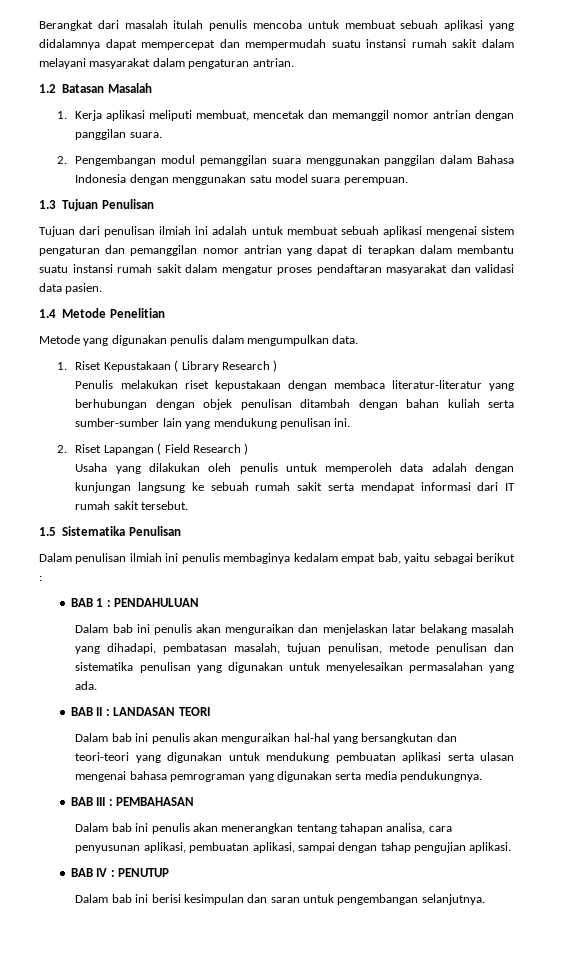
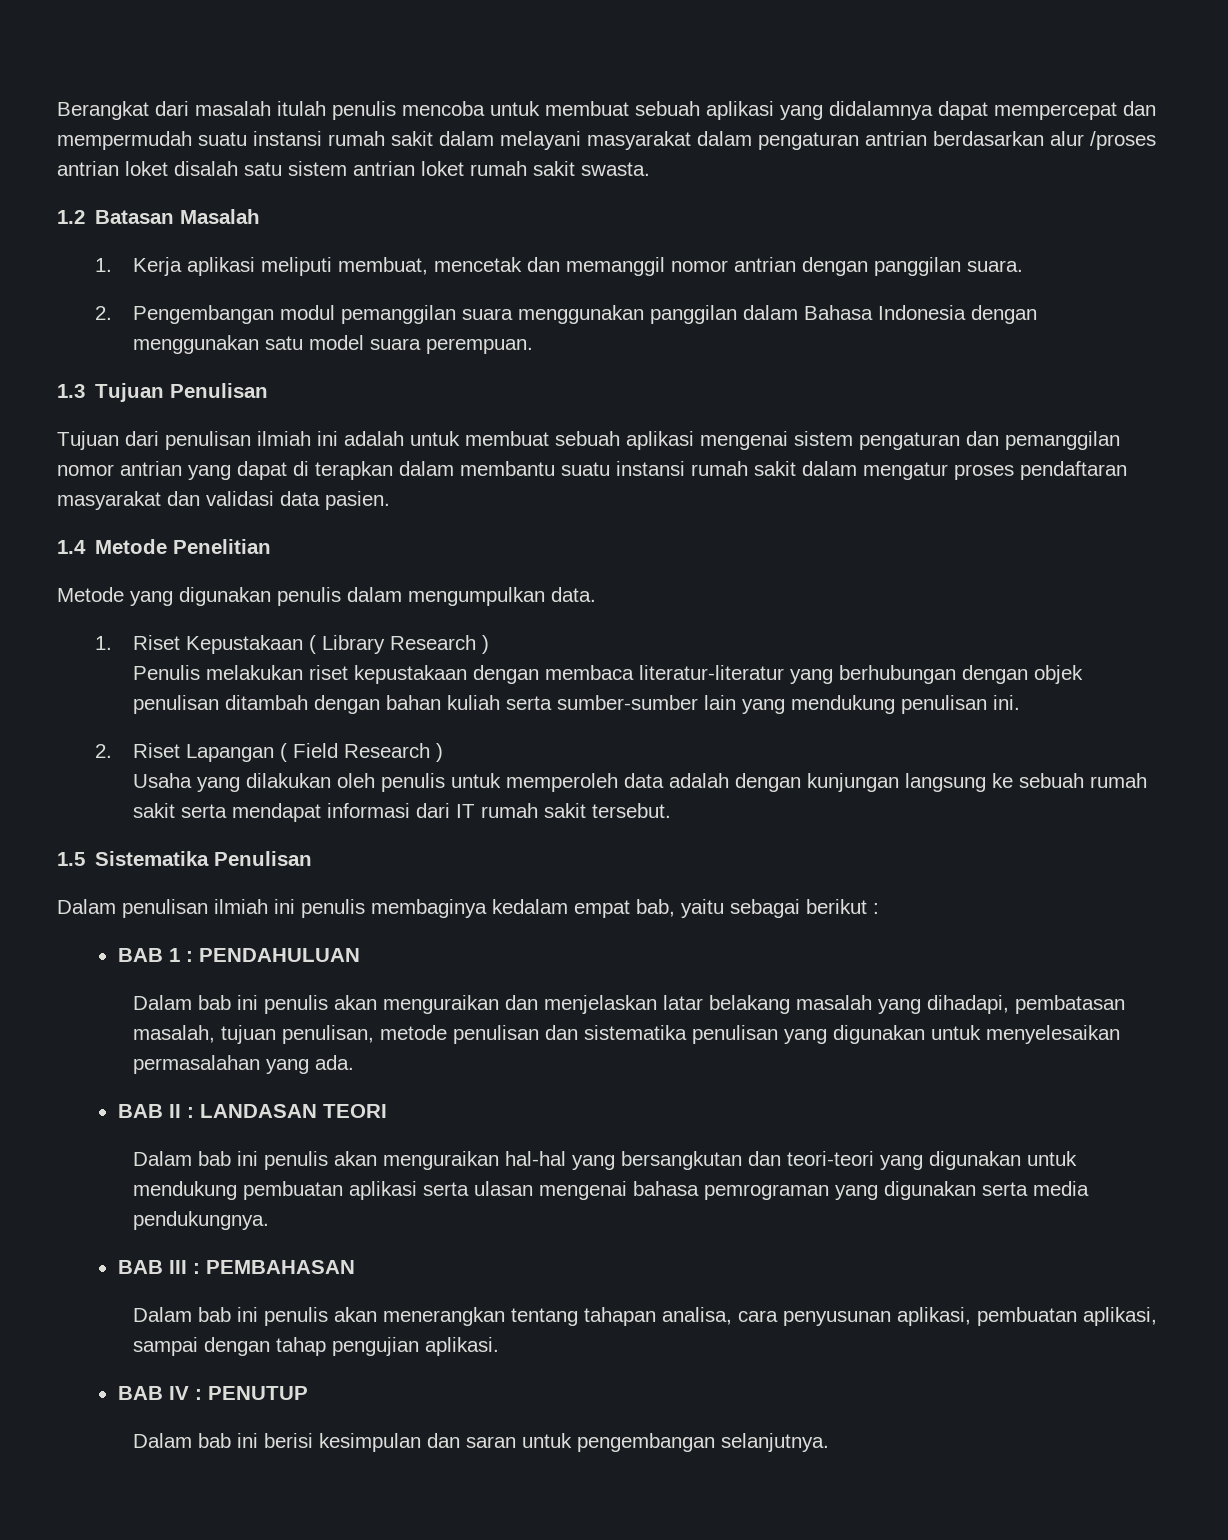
[252,58,294,67] antrian. -> [865,131,1156,150] [57,161,650,176] antrian berdasarkan alur /proses antrian loket disalah satu sistem antrian loket rumah sakit swasta.

